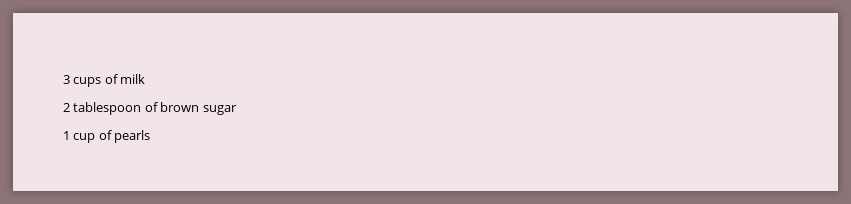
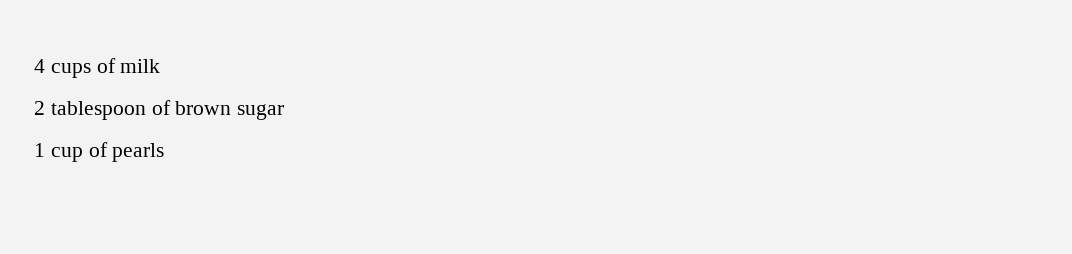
[63,75,70,84] 3 -> [34,59,45,73] 4

